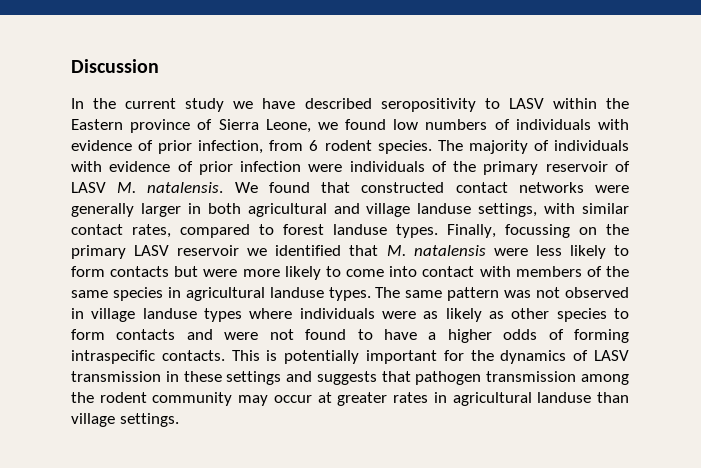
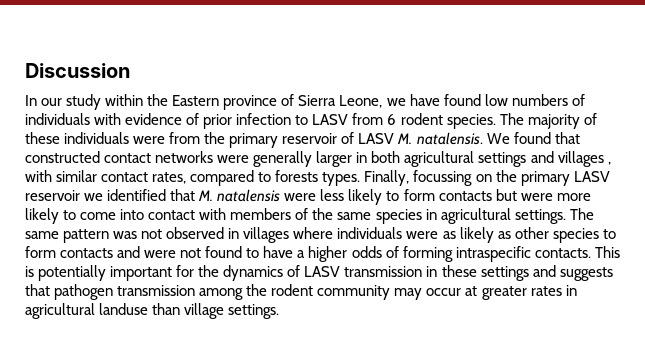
[93,98,544,112] the current study we have described seropositivity to LASV -> [41,94,102,110] our study
(338, 126) none -> [409,94,440,106] have
[198,140,264,154] infection, -> [236,113,349,125] infection to LASV
[553,140,629,151] [71,161,447,175] individuals with evidence of prior infection were individuals of -> [25,132,201,144] these individuals were from
[333,203,538,217] and village landuse settings, -> [478,151,611,167] settings and villages ,
[283,224,387,235] forest landuse -> [275,170,319,182] forests
[269,287,371,301] landuse types. -> [514,209,566,224] settings.
[91,308,242,322] village landuse types -> [243,227,290,243] villages

